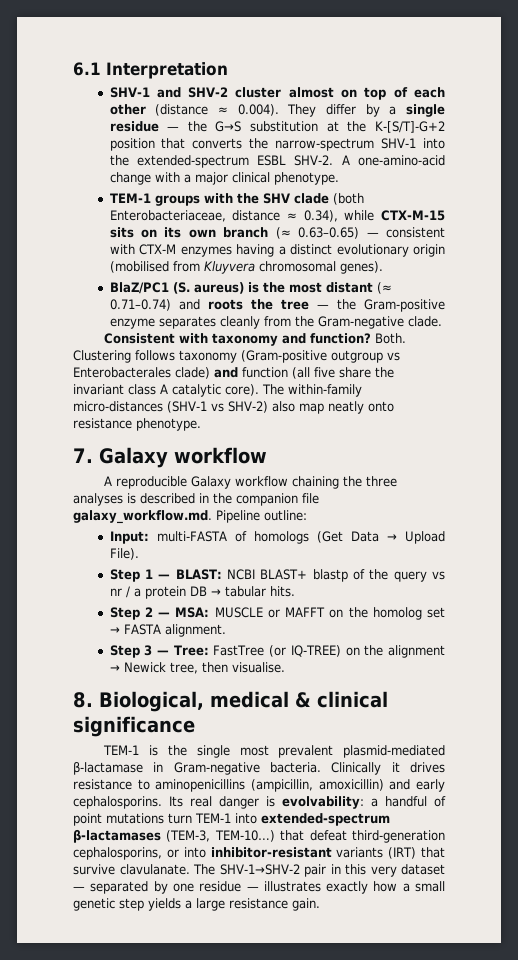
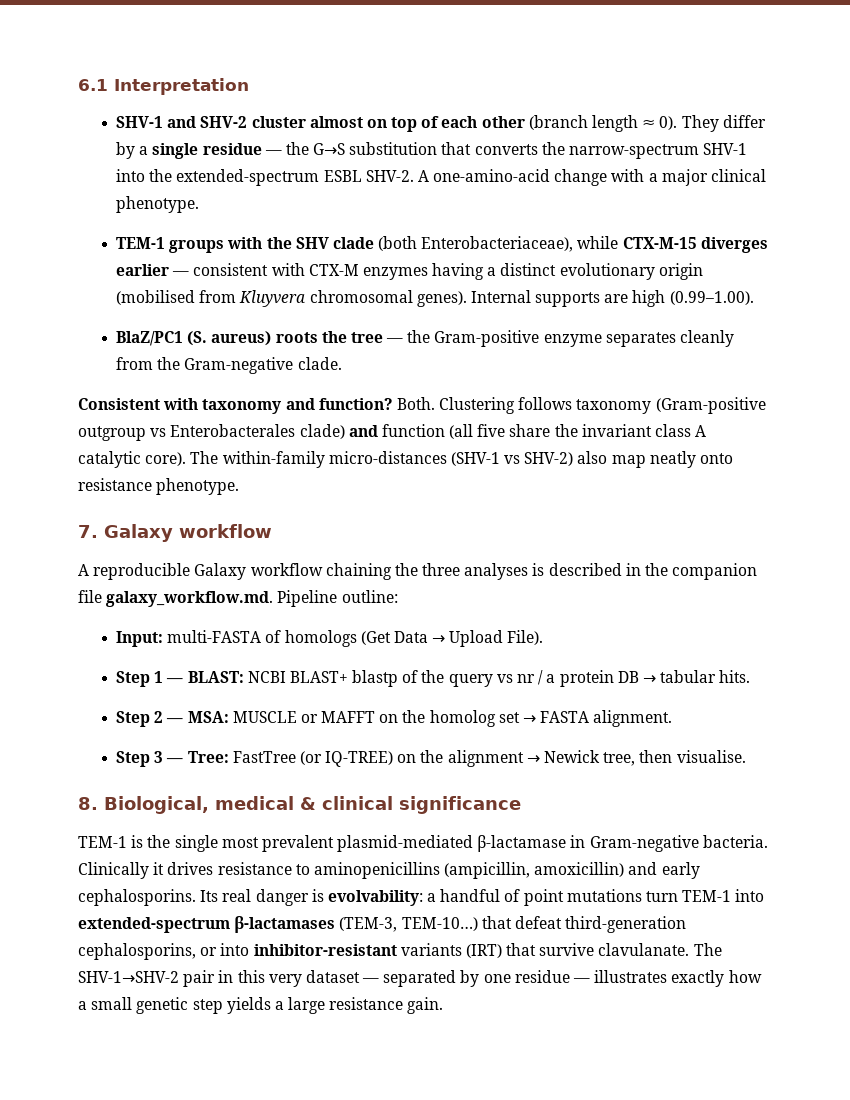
[155,104,279,116] (distance ≈ 0.004). -> [528,115,678,132] (branch length ≈ 0).
[326,121,446,133] [109,138,155,151] at the K-[S/T]-G+2 position -> (438, 148) none
[109,210,446,222] [109,227,360,239] Enterobacteriaceae, distance ≈ 0.34), while CTX-M-15 sits on its own branch (≈ 0.63–0.65) -> [421,236,768,253] [115,264,169,276] Enterobacteriaceae), while CTX-M-15 diverges earlier
[109,282,392,294] [109,299,200,311] // BlaZ/PC1 (S. aureus) is the most distant (≈ 0.71–0.74) and -> [470,290,754,307] [115,331,272,346] Internal supports are high (0.99–1.00). // BlaZ/PC1 (S. aureus)

